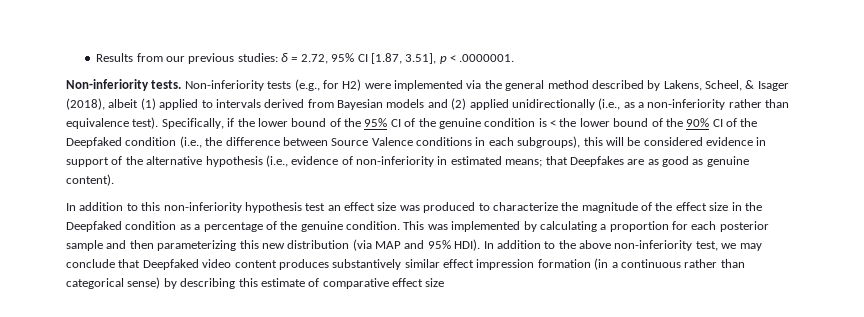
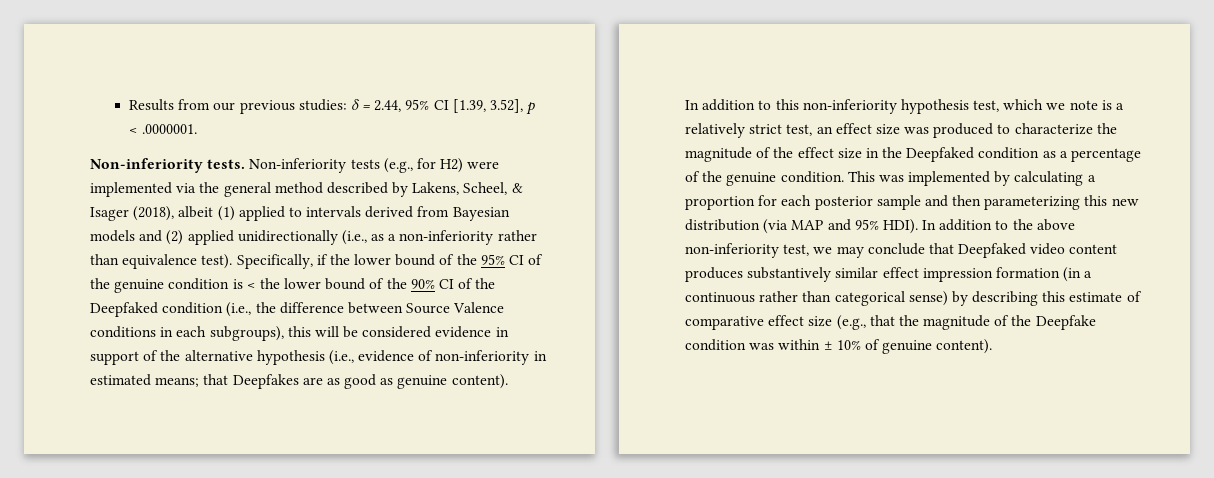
[300,53,437,64] 2.72, 95% CI [1.87, 3.51], -> [374,99,524,113] 2.44, 95% CI [1.39, 3.52],
[305,203,326,211] test -> [973,99,1125,112] [685,123,813,138] test, which we note is a relatively strict test,
(445, 282) none -> [836,315,1096,330] [685,339,993,354] (e.g., that the magnitude of the Deepfake condition was within ± 10% of genuine content).

